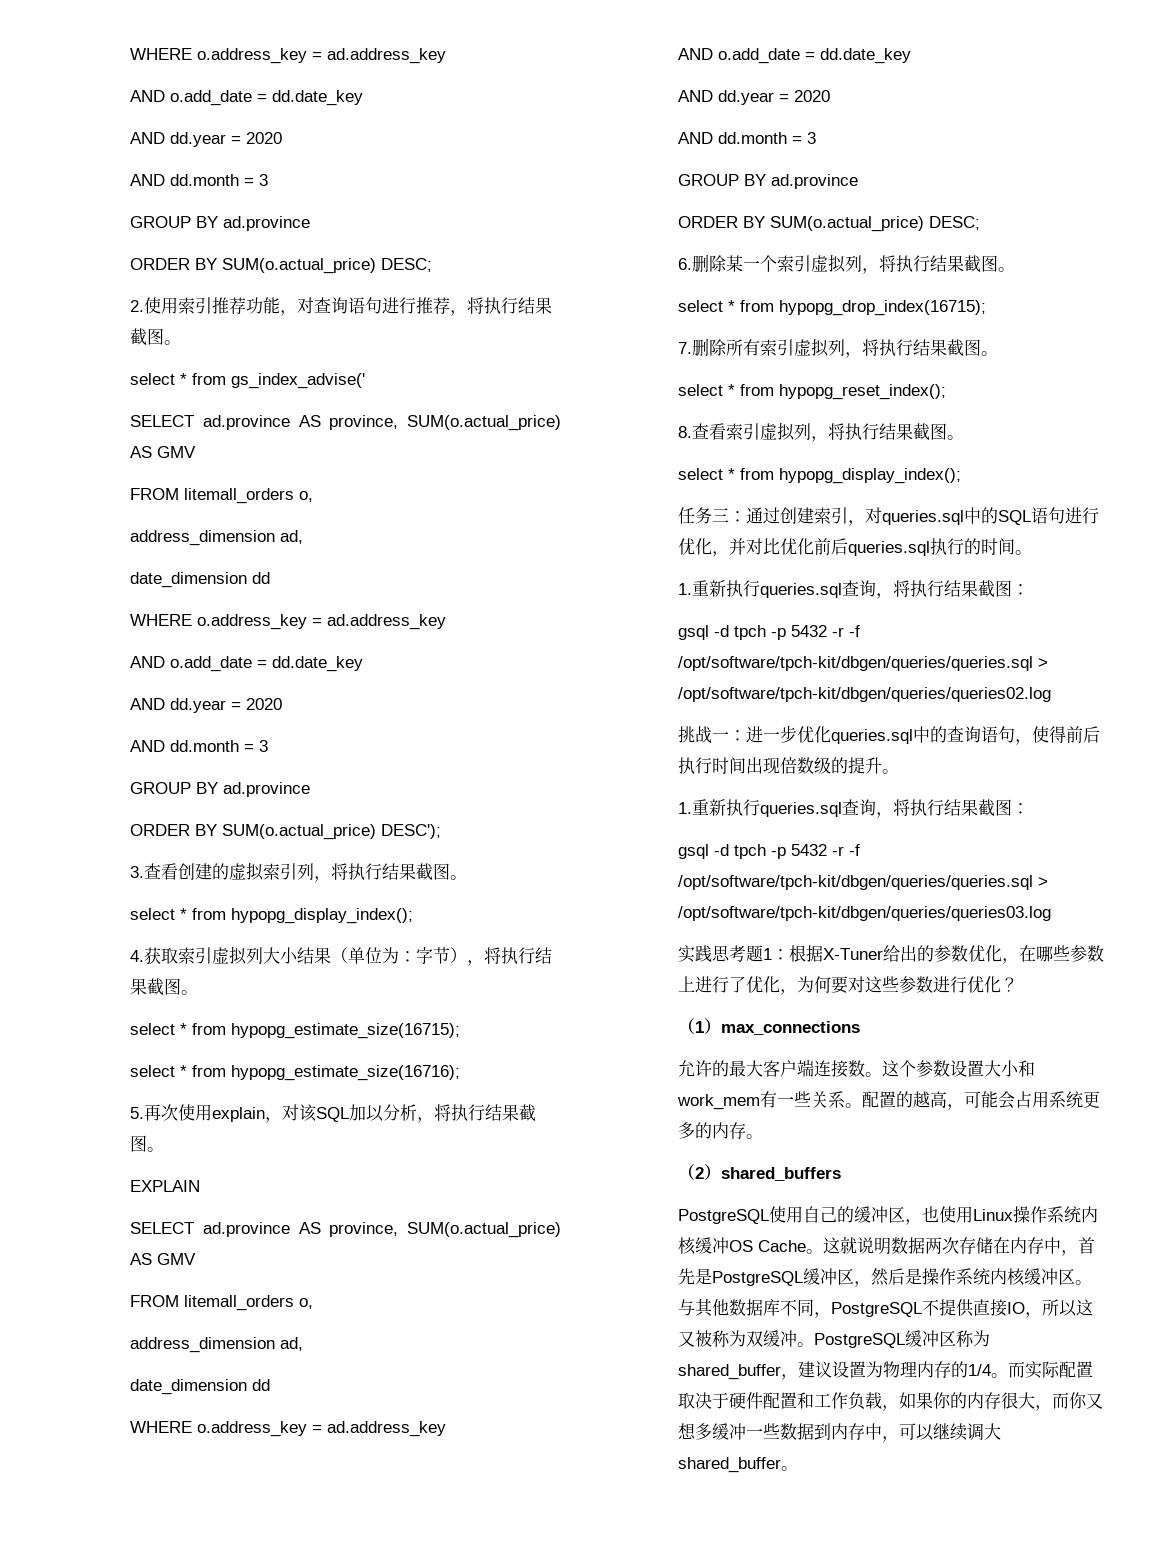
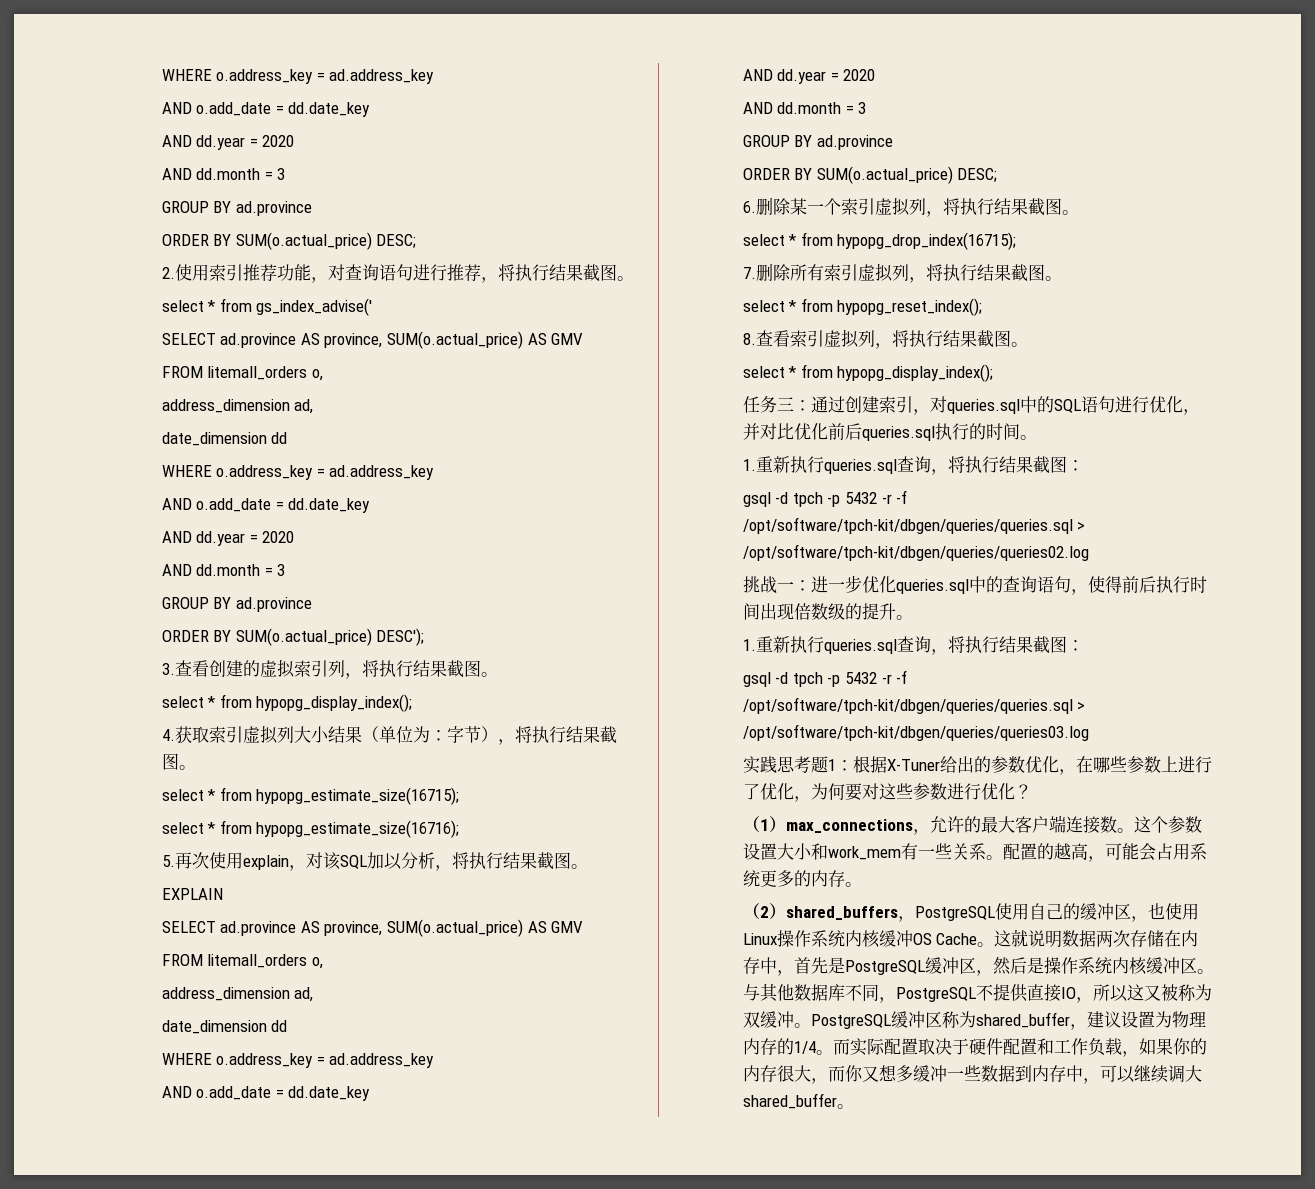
(861, 1028) // -> [912,829,930,835] ，
(842, 1174) // -> [897,916,915,922] ，

